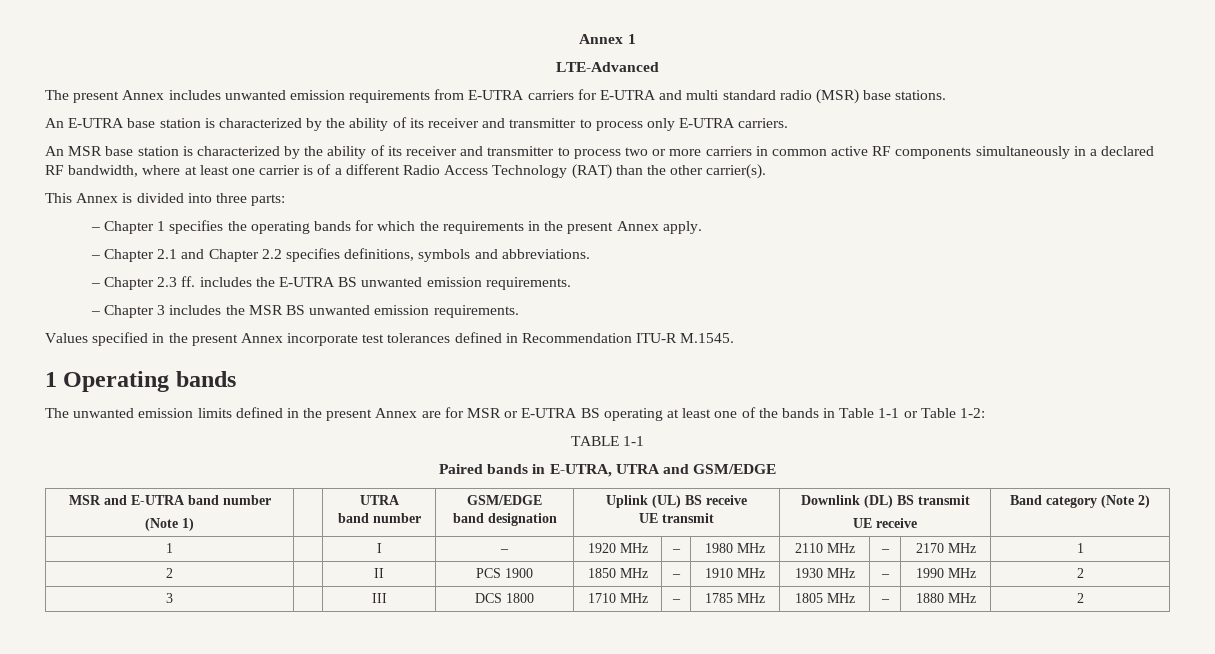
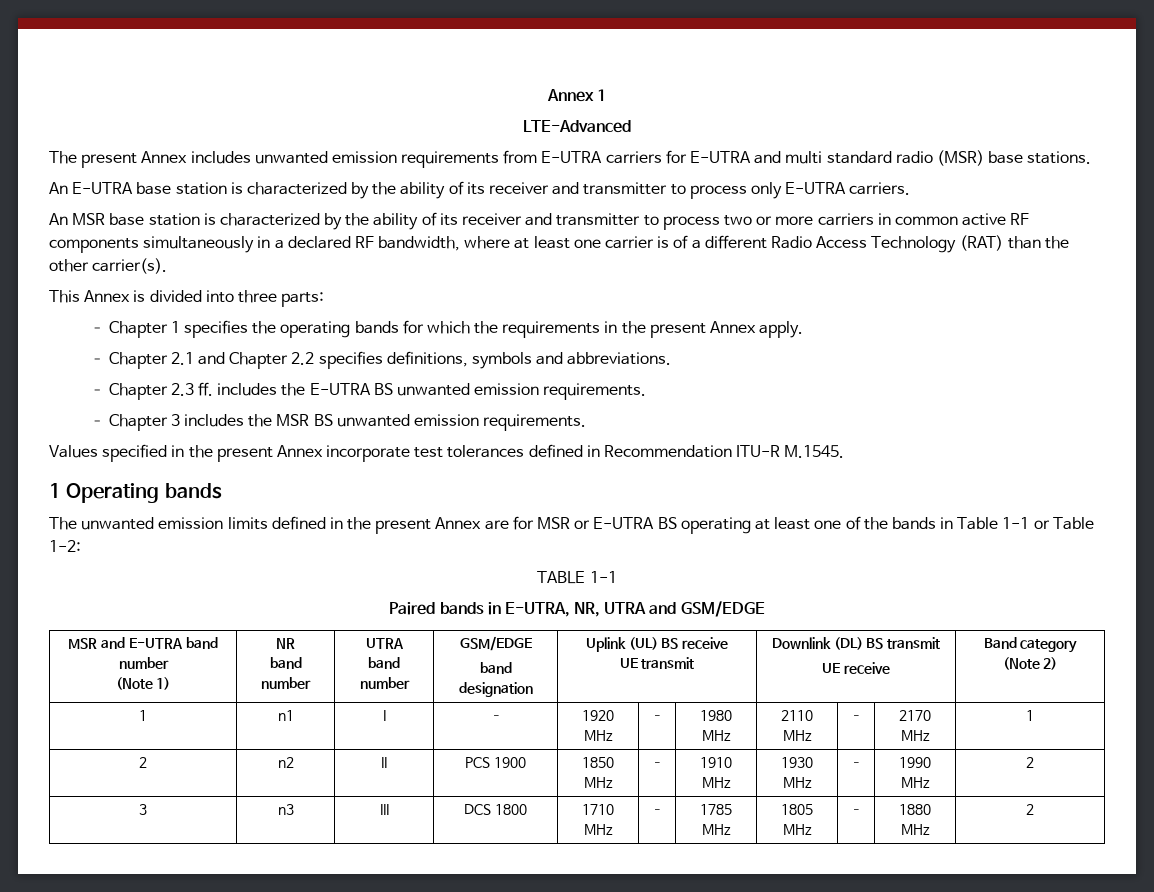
(612, 470) none -> [574,602,601,617] NR,
(194, 524) none -> [276,638,295,649] [269,657,302,669] [261,677,311,689] NR // band number
(173, 548) none -> [277,710,294,721] n1
(173, 573) none -> [277,757,294,768] n2
(173, 598) none -> [277,804,294,815] n3

